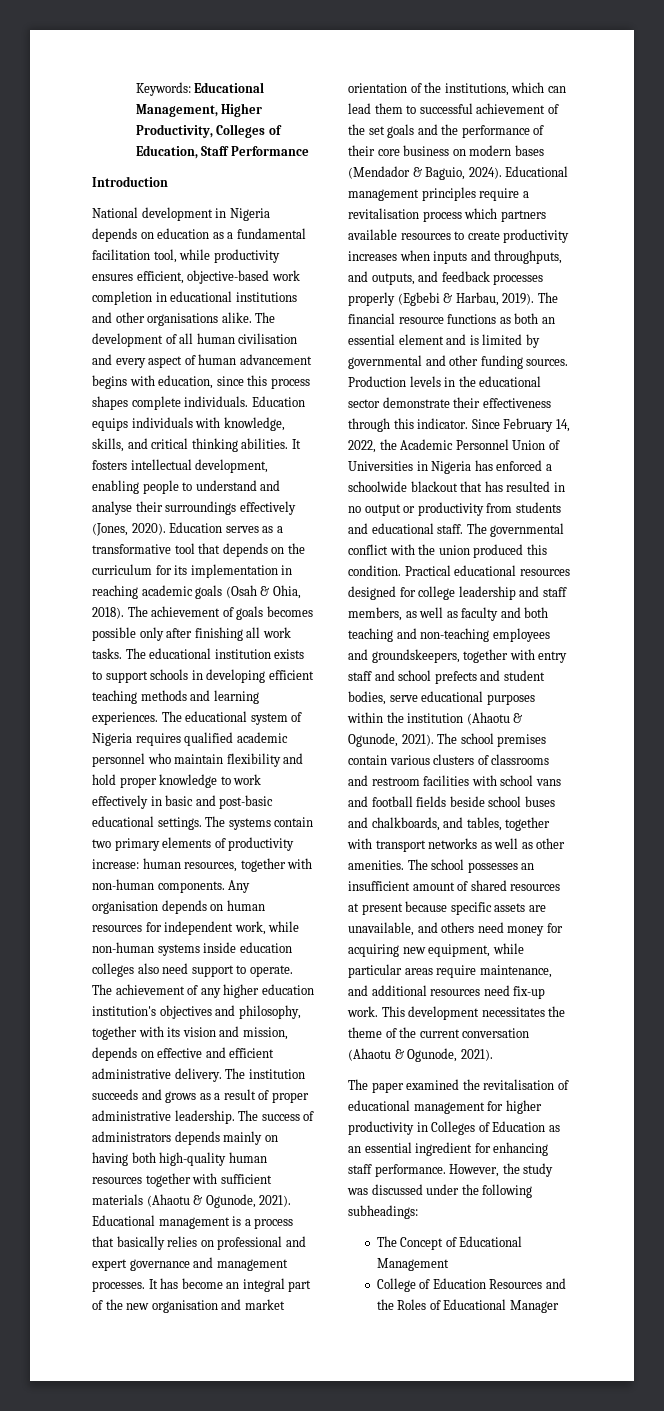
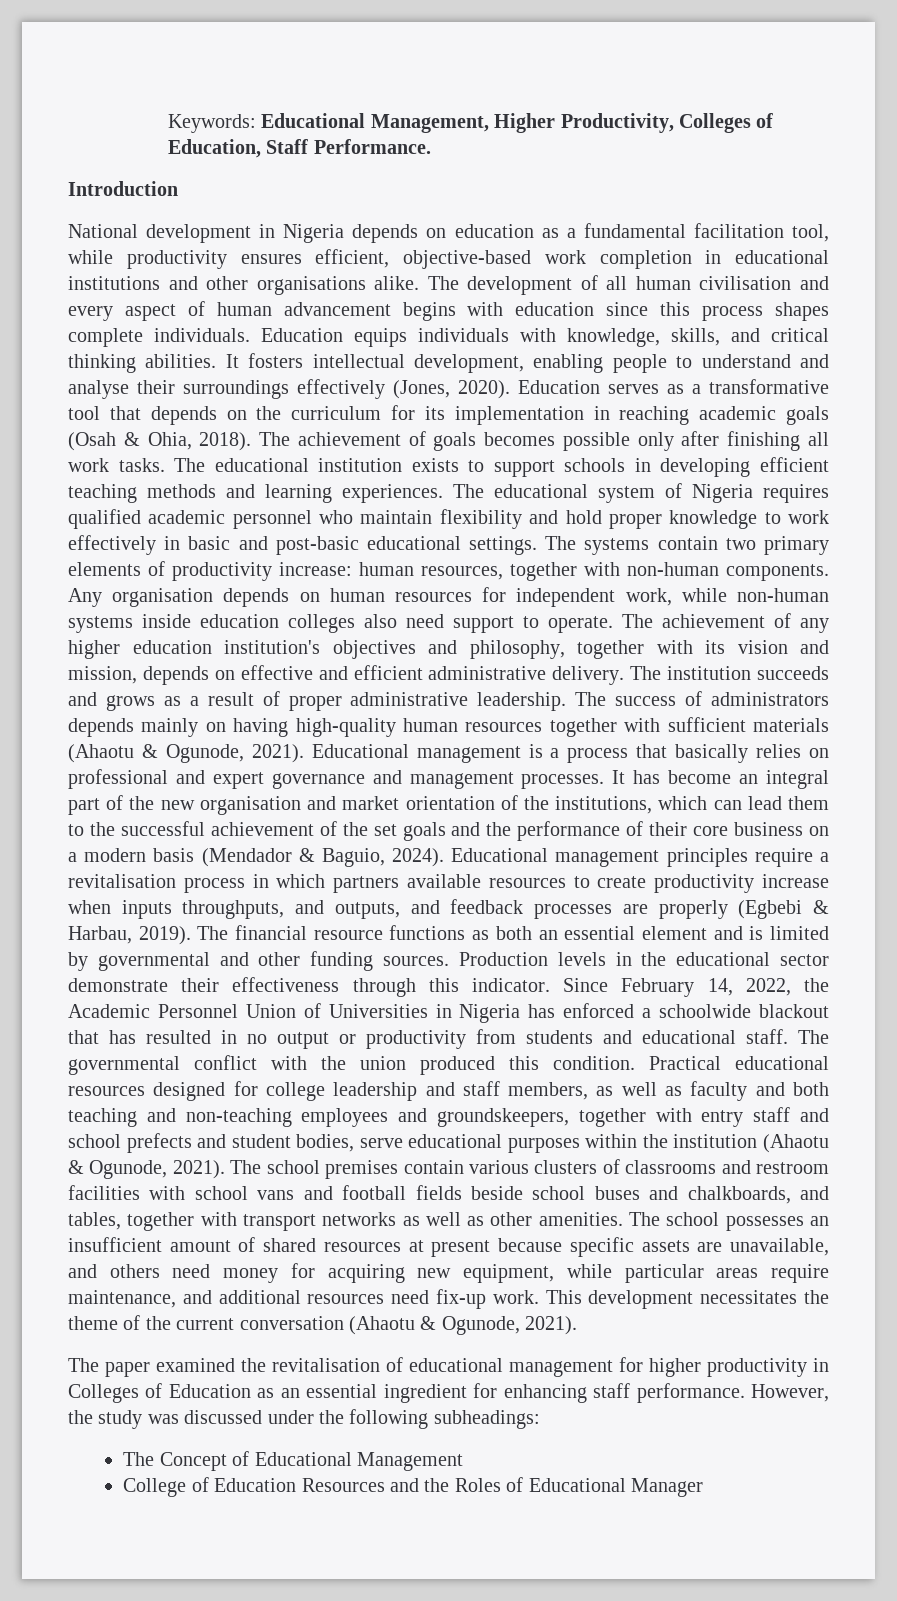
[230,146,309,156] Performance -> [313,139,431,154] Performance.
[158,375,214,389] education, -> [515,302,595,316] education
[131,1152,156,1163] both -> (289, 727) none
(417, 109) none -> [89,822,115,836] the
[469,145,544,156] modern bases -> [68,848,195,862] a modern basis
(462, 216) none -> [252,874,269,888] in
[348,251,397,261] increases -> [762,874,829,888] increase
[470,250,491,261] and -> (172, 909) none
(544, 279) none -> [622,904,648,914] are

